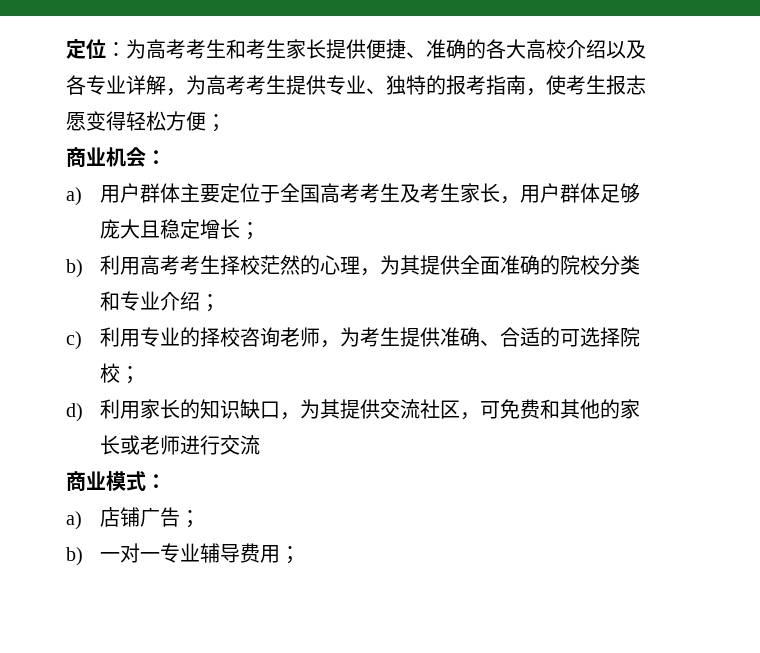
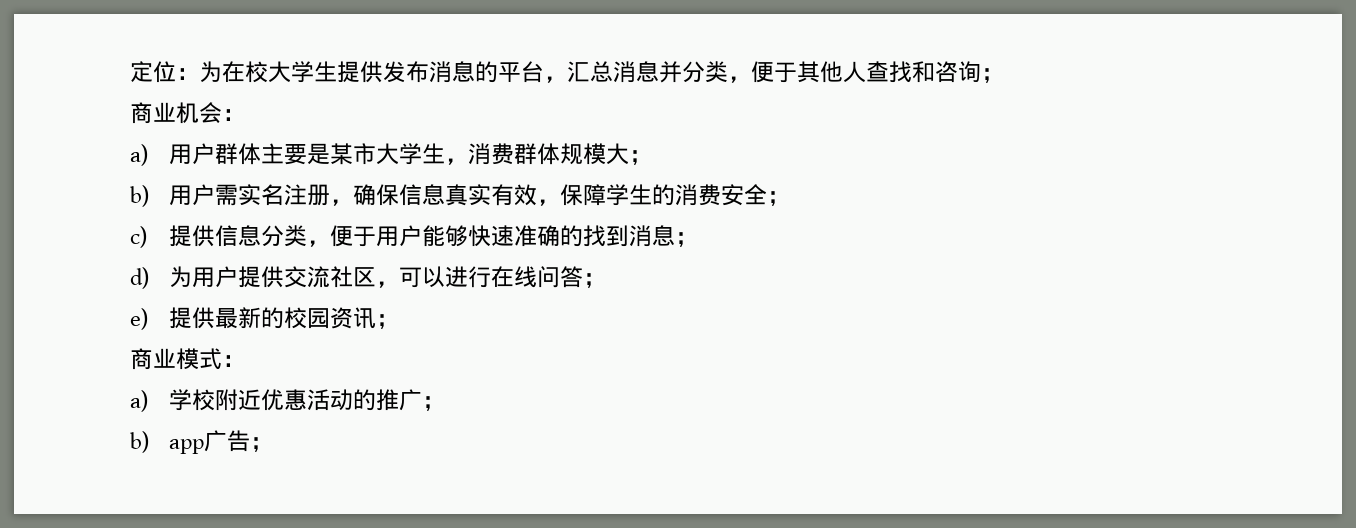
[146,39,646,59] [66,75,646,96] [66,111,206,131] 高考考生和考生家长提供便捷、准确的各大高校介绍以及各专业详解，为高考考生提供专业、独特的报考指南，使考生报志愿变得轻松方便 -> [222,61,981,83] 在校大学生提供发布消息的平台，汇总消息并分类，便于其他人查找和咨询
[220,183,641,204] [100,219,261,240] [66,255,641,278] [100,291,221,312] [66,327,641,350] [100,363,141,384] [66,399,641,422] [100,435,261,455] [66,471,166,491] [66,507,201,530] [66,543,281,566] 定位于全国高考考生及考生家长，用户群体足够庞大且稳定增长； // b)利用高考考生择校茫然的心理，为其提供全面准确的院校分类和专业介绍； // c)利用专业的择校咨询老师，为考生提供准确、合适的可选择院校； // d)利用家长的知识缺口，为其提供交流社区，可免费和其他的家长或老师进行交流 // 商业模式： // a)店铺广告； // b)一对一专业辅导费用 -> [306,143,652,165] [130,184,790,207] [130,225,698,248] [130,266,606,289] [130,307,399,330] [130,348,245,370] [130,389,445,412] [130,430,250,454] 是某市大学生，消费群体规模大； // b)用户需实名注册，确保信息真实有效，保障学生的消费安全； // c)提供信息分类，便于用户能够快速准确的找到消息； // d)为用户提供交流社区，可以进行在线问答； // e)提供最新的校园资讯； // 商业模式： // a)学校附近优惠活动的推广； // b) app广告

